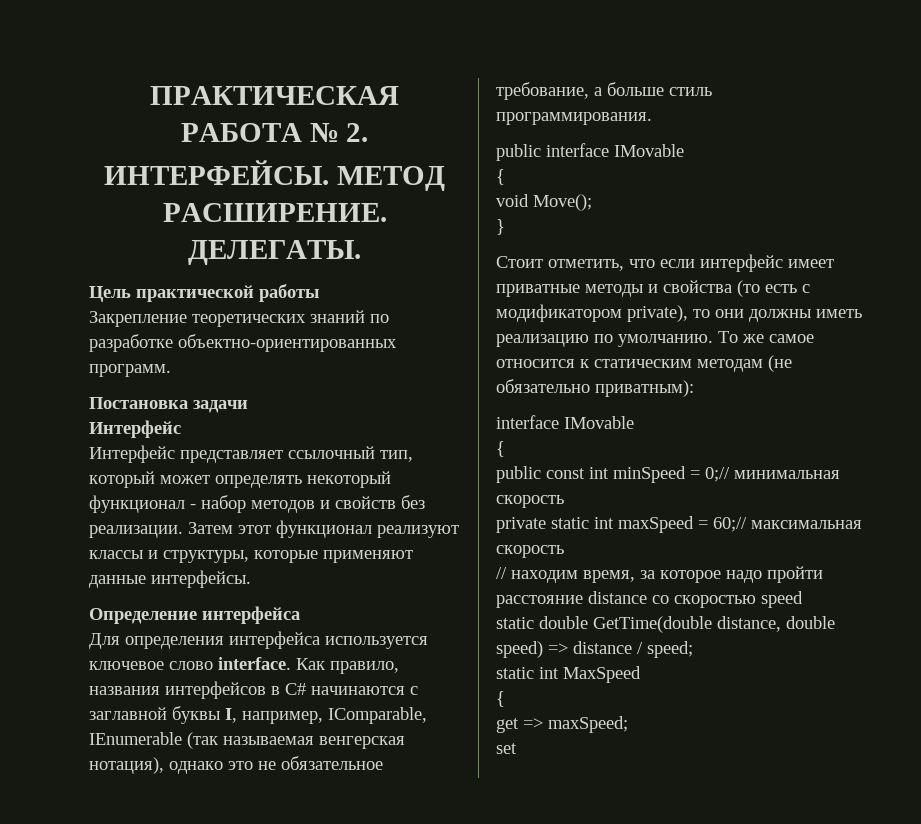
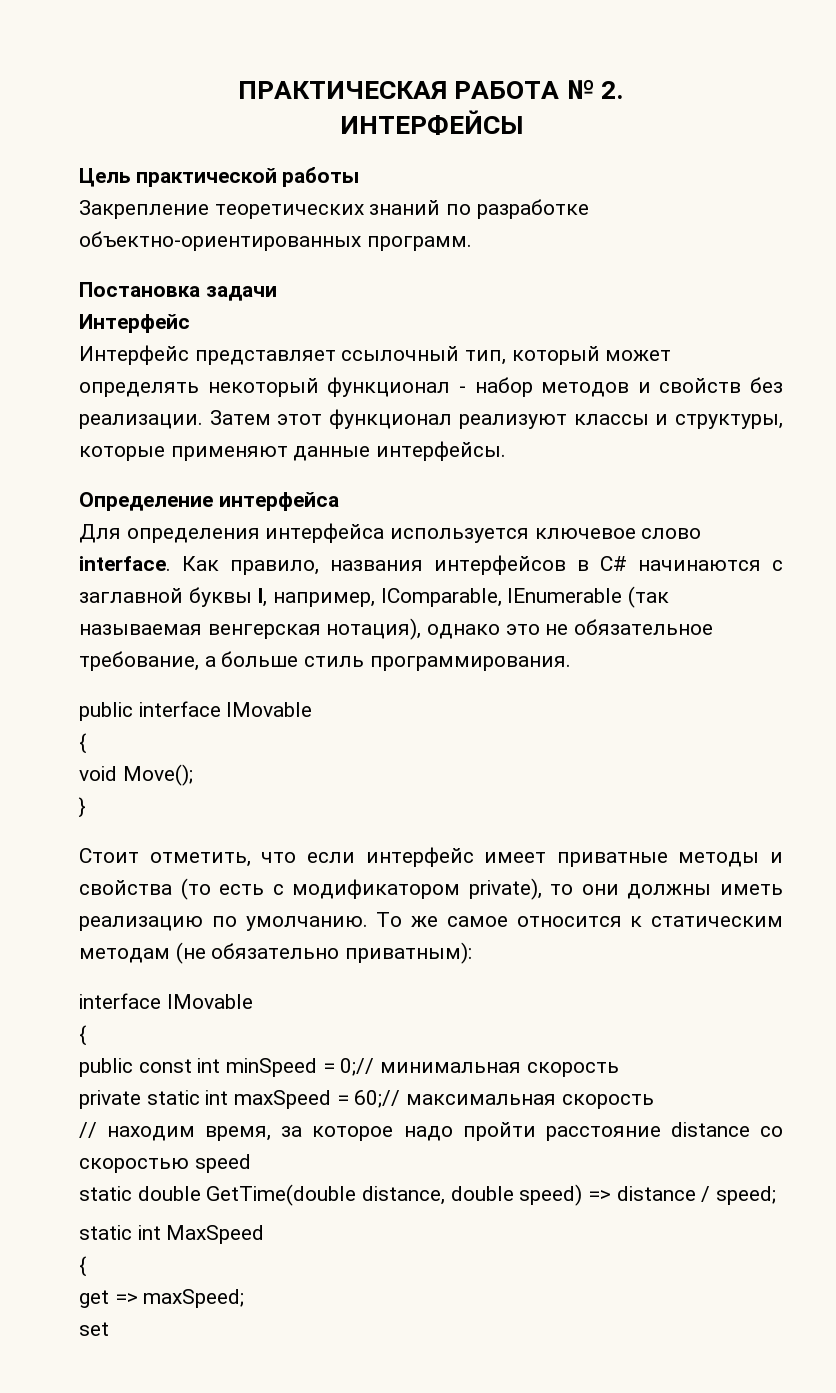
[104,160,445,191] [162,203,387,222] [188,240,361,265] ИНТЕРФЕЙСЫ. МЕТОД РАСШИРЕНИЕ. ДЕЛЕГАТЫ. -> [339,110,523,135] ИНТЕРФЕЙСЫ

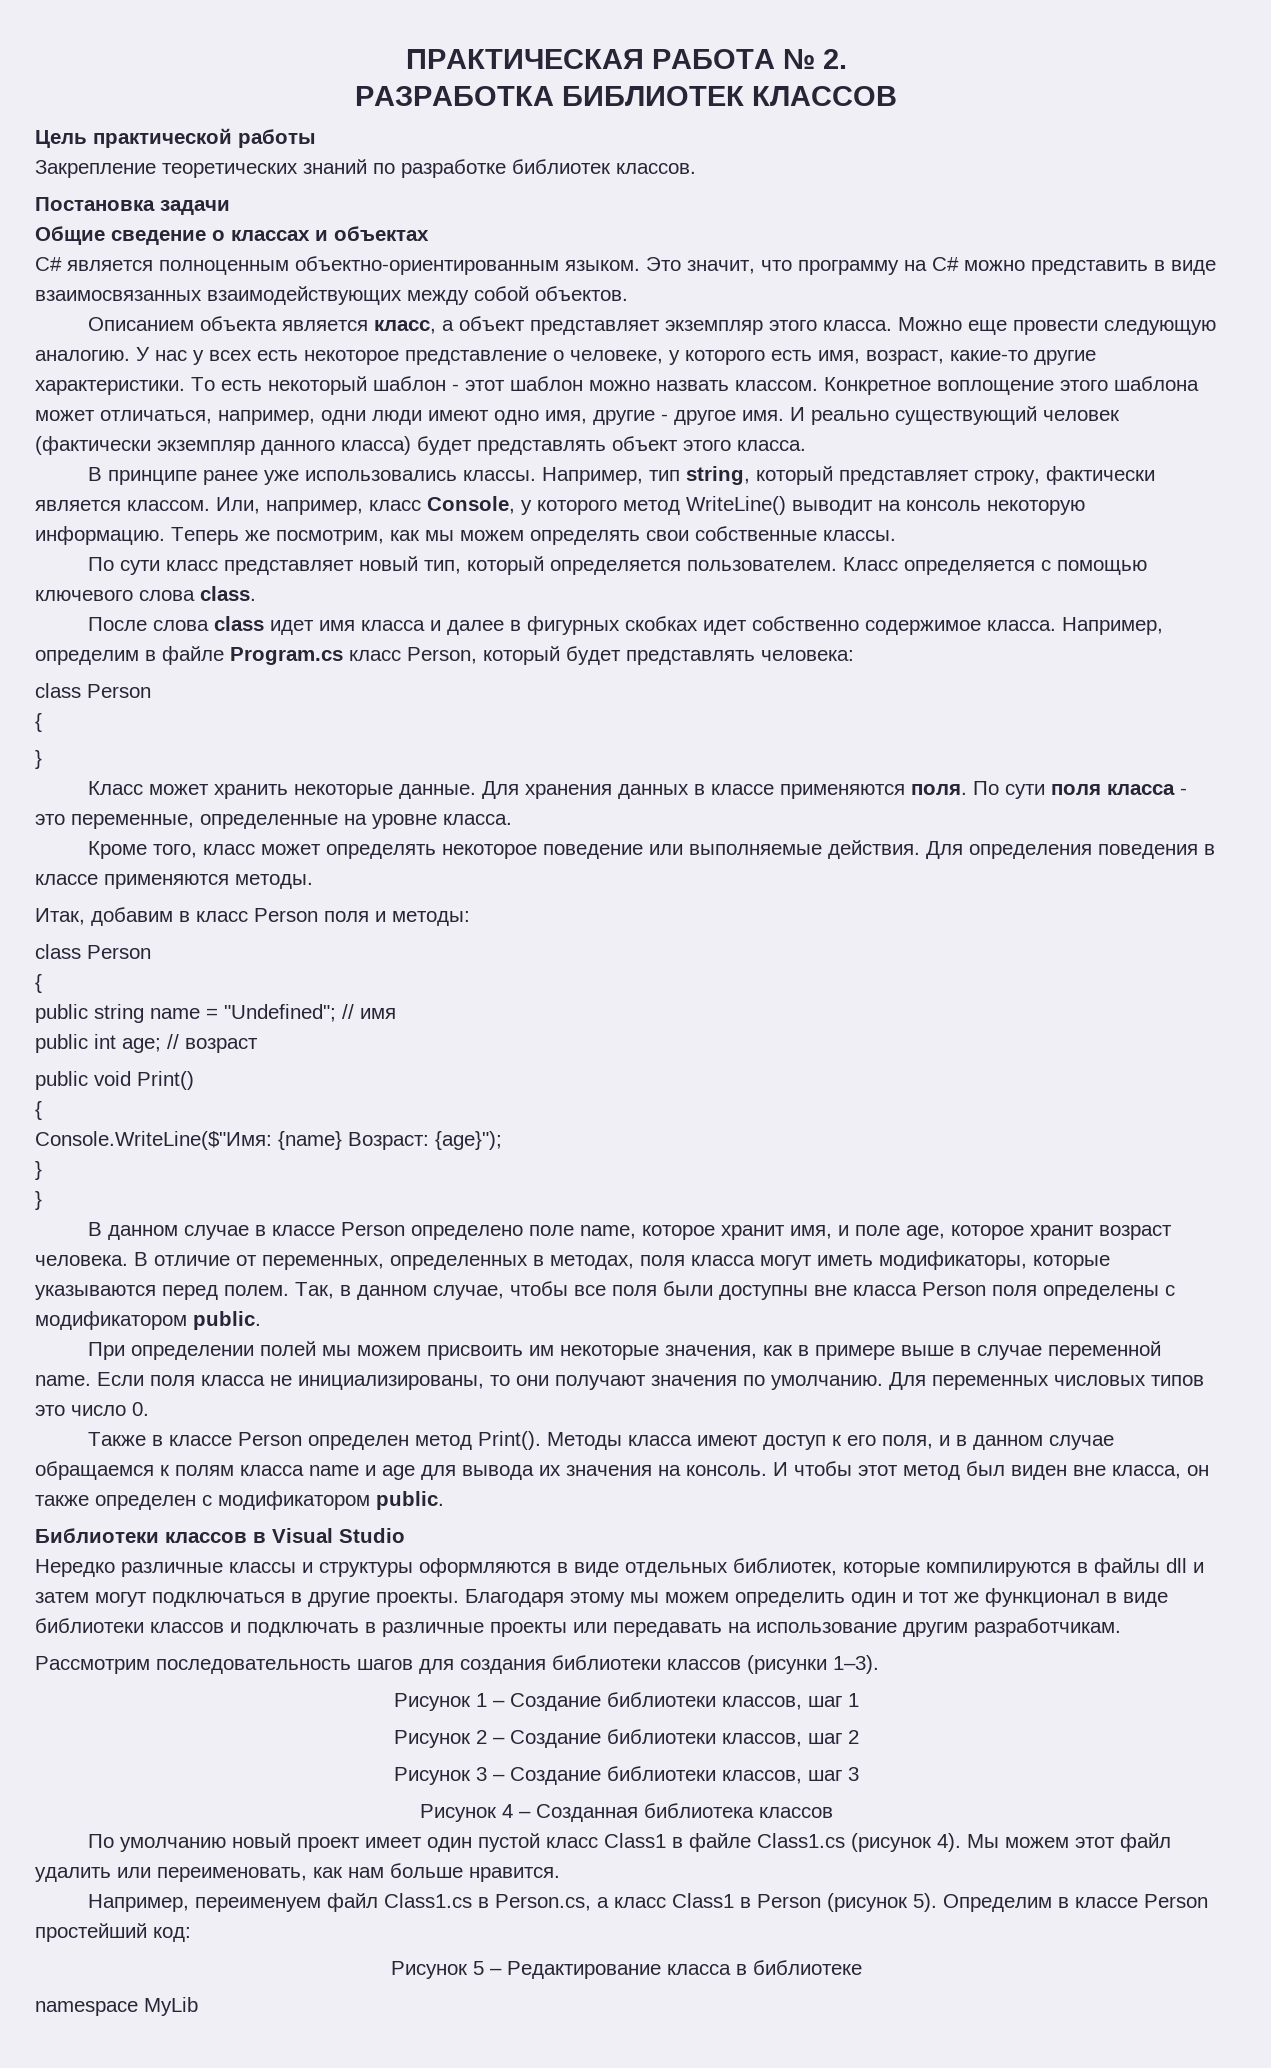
[339,110,523,135] ИНТЕРФЕЙСЫ -> [355,86,897,106] РАЗРАБОТКА БИБЛИОТЕК КЛАССОВ
[79,231,472,251] объектно-ориентированных программ. -> [512,159,696,174] библиотек классов.
[79,314,190,333] [79,345,672,365] [79,377,783,397] [79,409,783,429] [79,441,507,461] [79,492,339,511] [79,523,702,543] [79,555,783,575] [79,586,670,608] [79,618,714,640] [79,651,571,671] [79,701,313,721] [79,733,87,754] [79,764,193,786] [78,797,86,818] [79,847,783,867] [79,878,783,900] [79,912,783,931] [79,942,473,964] [79,993,253,1009] [79,1025,87,1046] [79,1058,619,1077] [79,1090,654,1109] [79,1122,783,1141] [79,1154,251,1173] [79,1184,777,1206] [79,1225,265,1244] [79,1256,87,1277] [79,1289,245,1308] [79,1322,109,1336] Интерфейс // Интерфейс представляет ссылочный тип, который может определять некоторый функционал - набор методов и свойств без реализации. Затем этот функционал реализуют классы и структуры, которые применяют данные интерфейсы. // Определение интерфейса // Для определения интерфейса используется ключевое слово interface. Как правило, названия интерфейсов в C# начинаются с заглавной буквы I, например, IComparable, IEnumerable (так называемая венгерская нотация), однако это не обязательное требование, а больше стиль программирования. // public interface IMovable // { // void Move(); // } // Стоит отметить, что если интерфейс имеет приватные методы и свойства (то есть с модификатором private), то они должны иметь реализацию по умолчанию. То же самое относится к статическим методам (не обязательно приватным): // interface IMovable // { // public const int minSpeed = 0;// минимальная скорость // private static int maxSpeed = 60;// максимальная скорость // // находим время, за которое надо пройти расстояние distance со скоростью speed // static double GetTime(double distance, double speed) => distance / speed; // static int MaxSpeed // { // get => maxSpeed; // set -> [35,226,429,245] [35,256,1216,275] [35,286,628,305] [87,316,1216,335] [35,347,1096,365] [35,376,1199,395] [35,406,1120,425] [35,436,806,455] [87,466,1155,485] [35,496,1085,515] [35,526,896,545] [87,556,1147,575] [35,586,256,601] [87,616,1163,635] [35,646,854,665] [35,683,151,698] [35,713,42,732] [35,750,42,769] [87,781,1187,799] [35,814,512,829] [87,840,1215,859] [35,874,313,889] [35,907,470,926] [35,944,151,959] [35,974,42,993] [35,1004,396,1023] [35,1034,258,1053] [35,1071,194,1090] [35,1101,42,1120] [35,1131,502,1150] [35,1161,42,1180] [35,1191,42,1210] [87,1222,1172,1240] [35,1251,1110,1270] [35,1281,1175,1300] [35,1311,261,1330] [87,1341,1161,1360] [35,1372,1204,1390] [35,1402,149,1416] [87,1431,1114,1450] [35,1461,1209,1480] [35,1491,444,1510] [35,1528,405,1543] [35,1558,1204,1577] [35,1588,1168,1607] [35,1618,1121,1637] [35,1655,879,1674] [393,1692,859,1711] [393,1729,859,1748] [393,1766,859,1785] [419,1803,833,1822] [87,1833,1171,1852] [35,1863,560,1882] [87,1893,1208,1912] [35,1923,191,1942] [390,1960,862,1979] [35,1997,198,2016] Общие сведение о классах и объектах // C# является полноценным объектно-ориентированным языком. Это значит, что программу на C# можно представить в виде взаимосвязанных взаимодействующих между собой объектов. // Описанием объекта является класс, а объект представляет экземпляр этого класса. Можно еще провести следующую аналогию. У нас у всех есть некоторое представление о человеке, у которого есть имя, возраст, какие-то другие характеристики. То есть некоторый шаблон - этот шаблон можно назвать классом. Конкретное воплощение этого шаблона может отличаться, например, одни люди имеют одно имя, другие - другое имя. И реально существующий человек (фактически экземпляр данного класса) будет представлять объект этого класса. // В принципе ранее уже использовались классы. Например, тип string, который представляет строку, фактически является классом. Или, например, класс Console, у которого метод WriteLine() выводит на консоль некоторую информацию. Теперь же посмотрим, как мы можем определять свои собственные классы. // По сути класс представляет новый тип, который определяется пользователем. Класс определяется с помощью ключевого слова сlass. // После слова class идет имя класса и далее в фигурных скобках идет собственно содержимое класса. Например, определим в файле Program.cs класс Person, который будет представлять человека: // class Person // { // } // Класс может хранить некоторые данные. Для хранения данных в классе применяются поля. По сути поля класса - это переменные, определенные на уровне класса. // Кроме того, класс может определять некоторое поведение или выполняемые действия. Для определения поведения в классе применяются методы. // Итак, добавим в класс Person поля и методы: // class Person // { // public string name = "Undefined"; // имя // public int age; // возраст // public void Print() // { // Console.WriteLine($"Имя: {name} Возраст: {age}"); // } // } // В данном случае в классе Person определено поле name, которое хранит имя, и поле age, которое хранит возраст человека. В отличие от переменных, определенных в методах, поля класса могут иметь модификаторы, которые указываются перед полем. Так, в данном случае, чтобы все поля были доступны вне класса Person поля определены с модификатором public. // При определении полей мы можем присвоить им некоторые значения, как в примере выше в случае переменной name. Если поля класса не инициализированы, то они получают значения по умолчанию. Для переменных числовых типов это число 0. // Также в классе Person определен метод Print(). Методы класса имеют доступ к его поля, и в данном случае обращаемся к полям класса name и age для вывода их значения на консоль. И чтобы этот метод был виден вне класса, он также определен с модификатором public. // Библиотеки классов в Visual Studio // Нередко различные классы и структуры оформляются в виде отдельных библиотек, которые компилируются в файлы dll и затем могут подключаться в другие проекты. Благодаря этому мы можем определить один и тот же функционал в виде библиотеки классов и подключать в различные проекты или передавать на использование другим разработчикам. // Рассмотрим последовательность шагов для создания библиотеки классов (рисунки 1–3). // Рисунок 1 – Создание библиотеки классов, шаг 1 // Рисунок 2 – Создание библиотеки классов, шаг 2 // Рисунок 3 – Создание библиотеки классов, шаг 3 // Рисунок 4 – Созданная библиотека классов // По умолчанию новый проект имеет один пустой класс Class1 в файле Class1.cs (рисунок 4). Мы можем этот файл удалить или переименовать, как нам больше нравится. // Например, переименуем файл Class1.cs в Person.cs, а класс Class1 в Person (рисунок 5). Определим в классе Person простейший код: // Рисунок 5 – Редактирование класса в библиотеке // namespace MyLib

